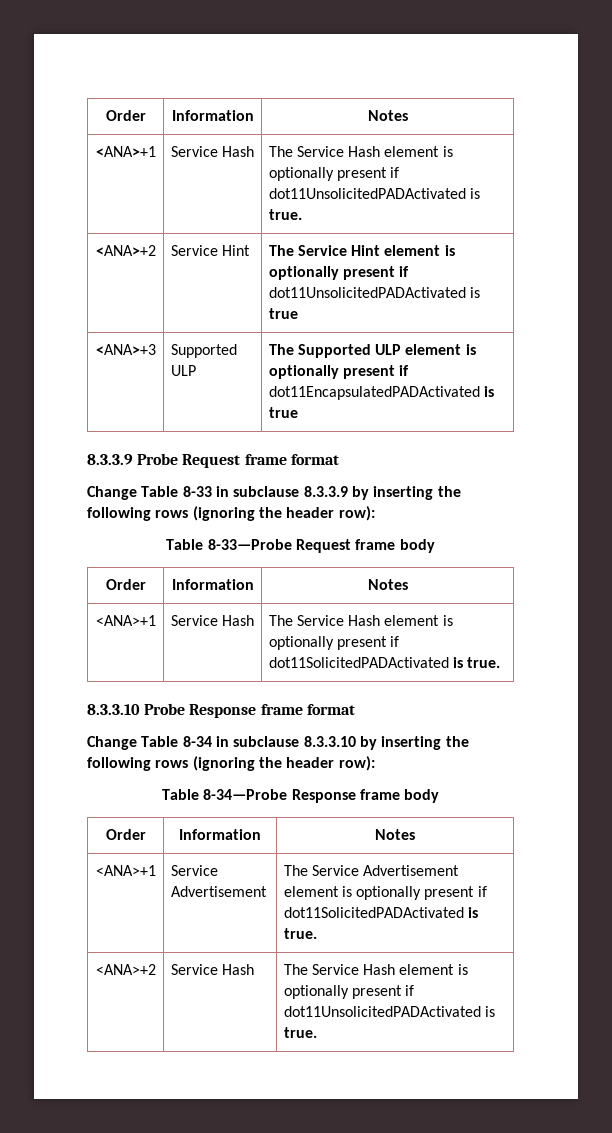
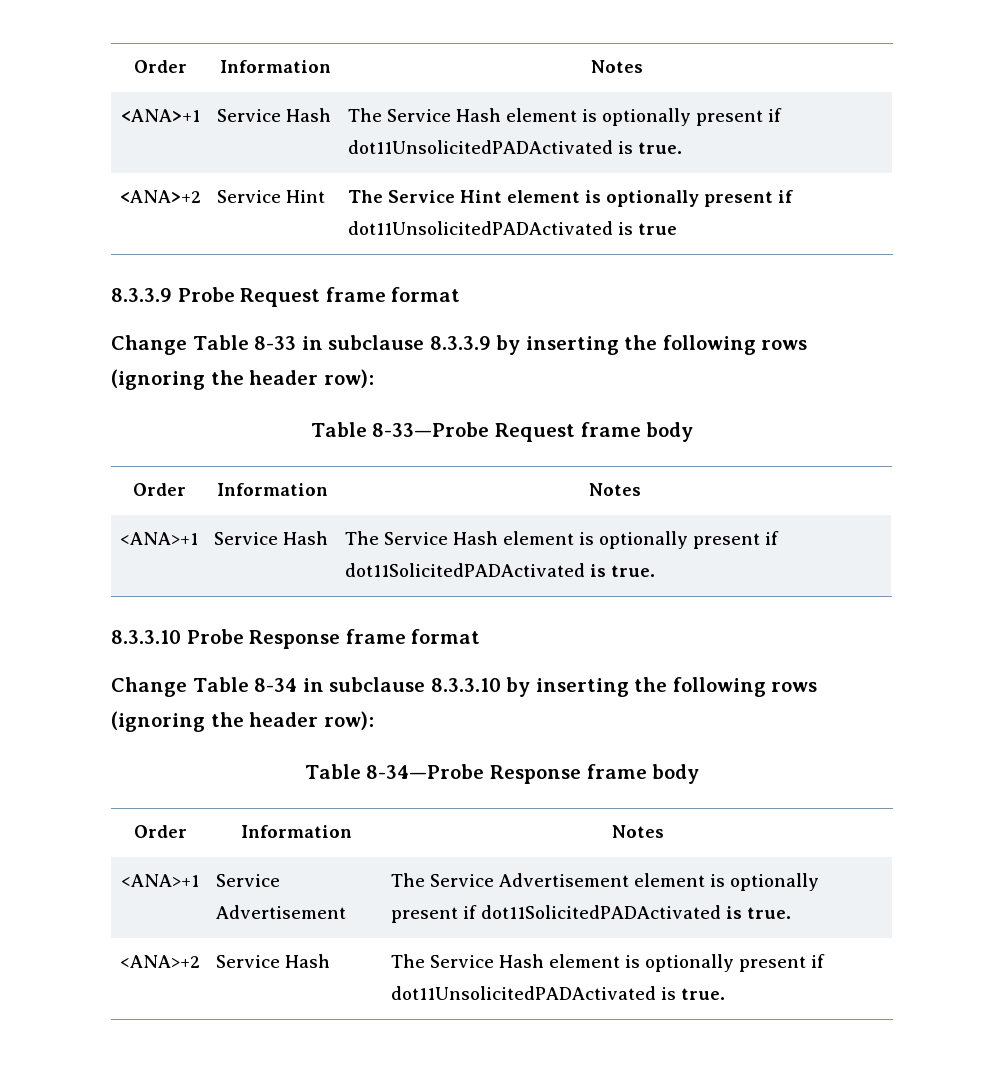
[95,344,156,355] [170,344,237,358] [170,365,196,376] [268,344,476,358] [268,365,410,379] [268,386,494,400] [268,407,298,418] // <ANA>+3 | Supported ULP | The Supported ULP element is optionally present if dot11EncapsulatedPADActivated is true -> (678, 229) none

